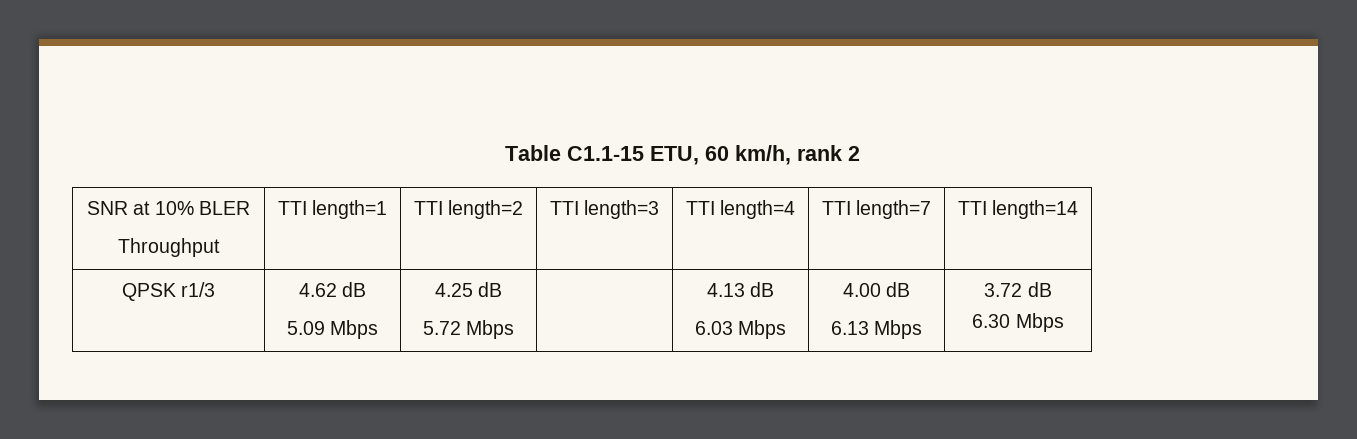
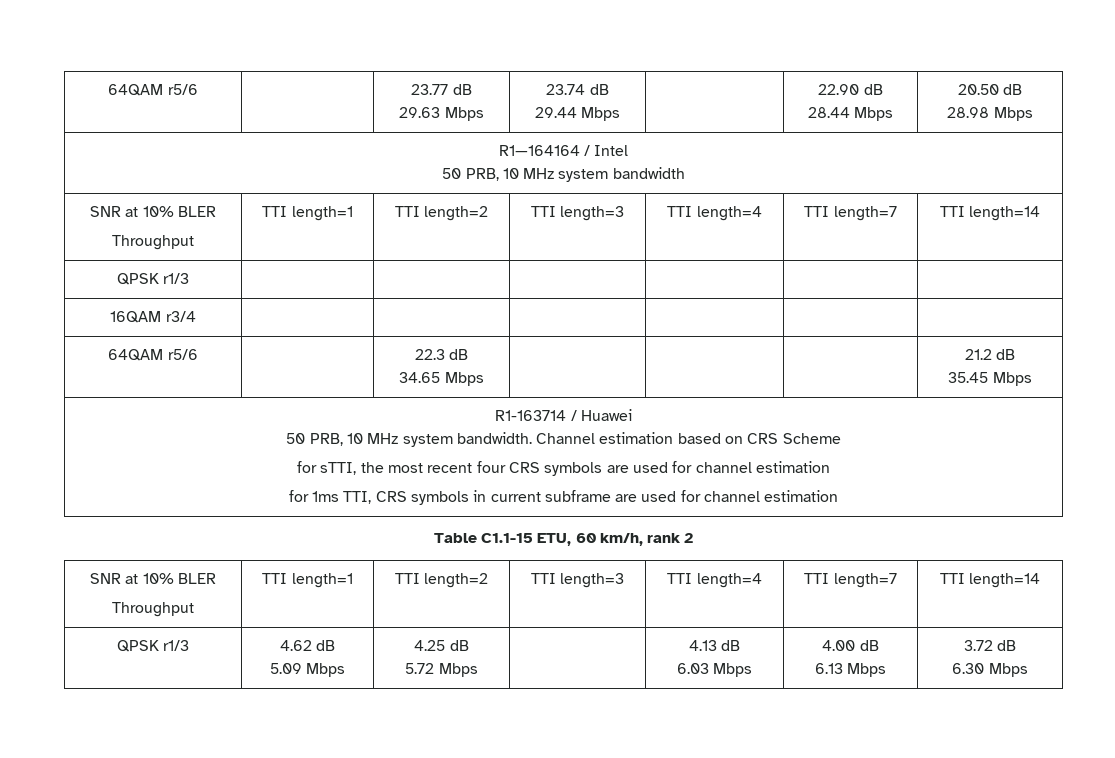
(504, 153) none -> [108,84,198,96] [411,84,472,95] [399,107,484,121] [546,84,609,95] [534,107,621,121] [818,84,883,95] [807,107,894,121] [957,84,1023,95] [947,107,1033,121] [498,145,629,156] [442,167,685,182] [90,206,216,217] [112,235,194,250] [262,206,353,221] [394,206,489,221] [530,206,625,221] [667,206,762,221] [804,206,897,221] [939,206,1041,221] [116,273,190,285] [110,311,196,323] [108,349,198,361] [414,349,469,360] [399,372,484,386] [964,349,1016,360] [948,372,1032,386] [495,409,632,421] [286,432,841,447] [297,461,830,476] [288,490,839,505] 64QAM r5/6 | | 23.77 dB // 29.63 Mbps | 23.74 dB // 29.44 Mbps | | 22.90 dB // 28.44 Mbps | 20.50 dB // 28.98 Mbps // R1—164164 / Intel // 50 PRB, 10 MHz system bandwidth // SNR at 10% BLER // Throughput | TTI length=1 | TTI length=2 | TTI length=3 | TTI length=4 | TTI length=7 | TTI length=14 // QPSK r1/3 | | | | | | // 16QAM r3/4 | | | | | | // 64QAM r5/6 | | 22.3 dB // 34.65 Mbps | | | | 21.2 dB // 35.45 Mbps // R1-163714 / Huawei // 50 PRB, 10 MHz system bandwidth. Channel estimation based on CRS Scheme // for sTTI, the most recent four CRS symbols are used for channel estimation // for 1ms TTI, CRS symbols in current subframe are used for channel estimation //

